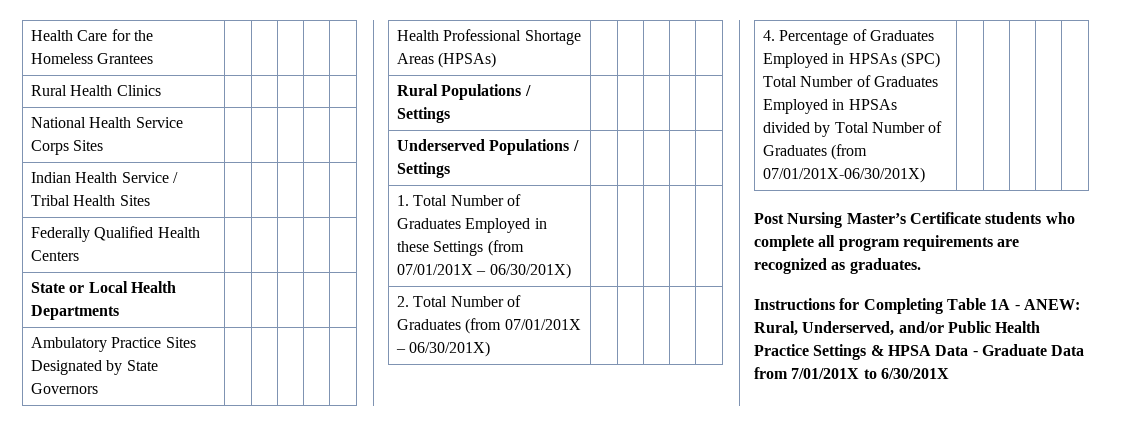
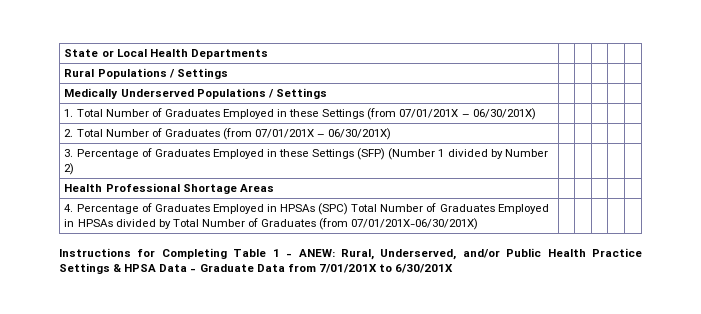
[31,29,154,41] [31,53,154,64] [31,85,161,96] [31,117,183,128] [31,140,104,155] [31,172,179,183] [31,195,150,206] [31,226,200,242] [31,250,80,261] Health Care for the Homeless Grantees | | | | | // Rural Health Clinics | | | | | // National Health Service Corps Sites | | | | | // Indian Health Service / Tribal Health Sites | | | | | // Federally Qualified Health Centers | | | | | // -> (64, 53) none
[31,337,196,352] [31,360,158,375] [31,383,99,394] [397,29,581,45] [397,52,497,68] // Ambulatory Practice Sites Designated by State Governors | | | | | // Health Professional Shortage Areas (HPSAs) | | | | | -> (268, 54) none
(451, 115) none -> [64,88,119,99] Medically
(491, 349) none -> [64,148,548,160] [64,163,75,175] [64,183,274,194] // 3. Percentage of Graduates Employed in these Settings (SFP) (Number 1 divided by Number 2) | | | | | // Health Professional Shortage Areas | | | | |
[754,212,1075,228] [754,235,1020,251] [754,258,921,274] // Post Nursing Master’s Certificate students who complete all program requirements are recognized as graduates. -> (479, 224) none
[990,299,1011,310] 1A -> [272,249,280,257] 1

